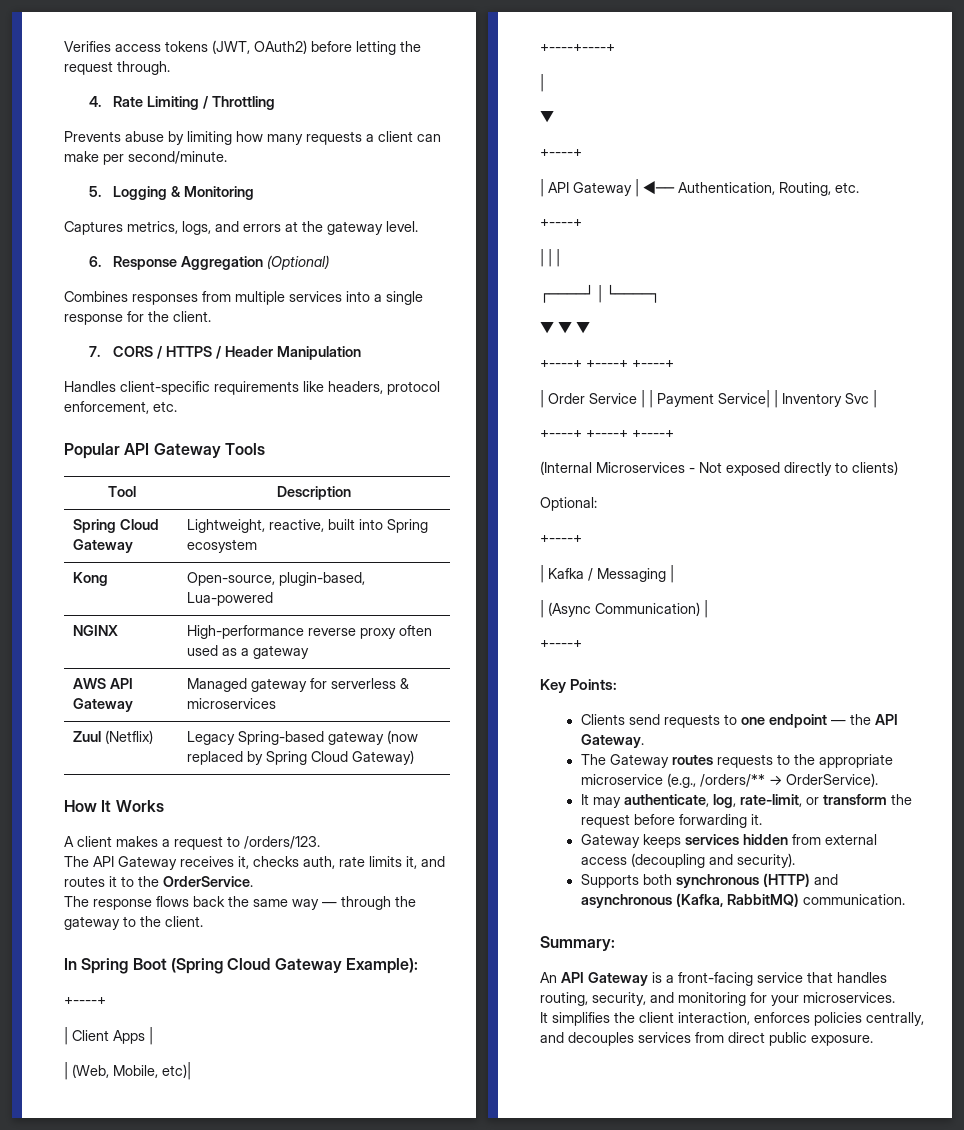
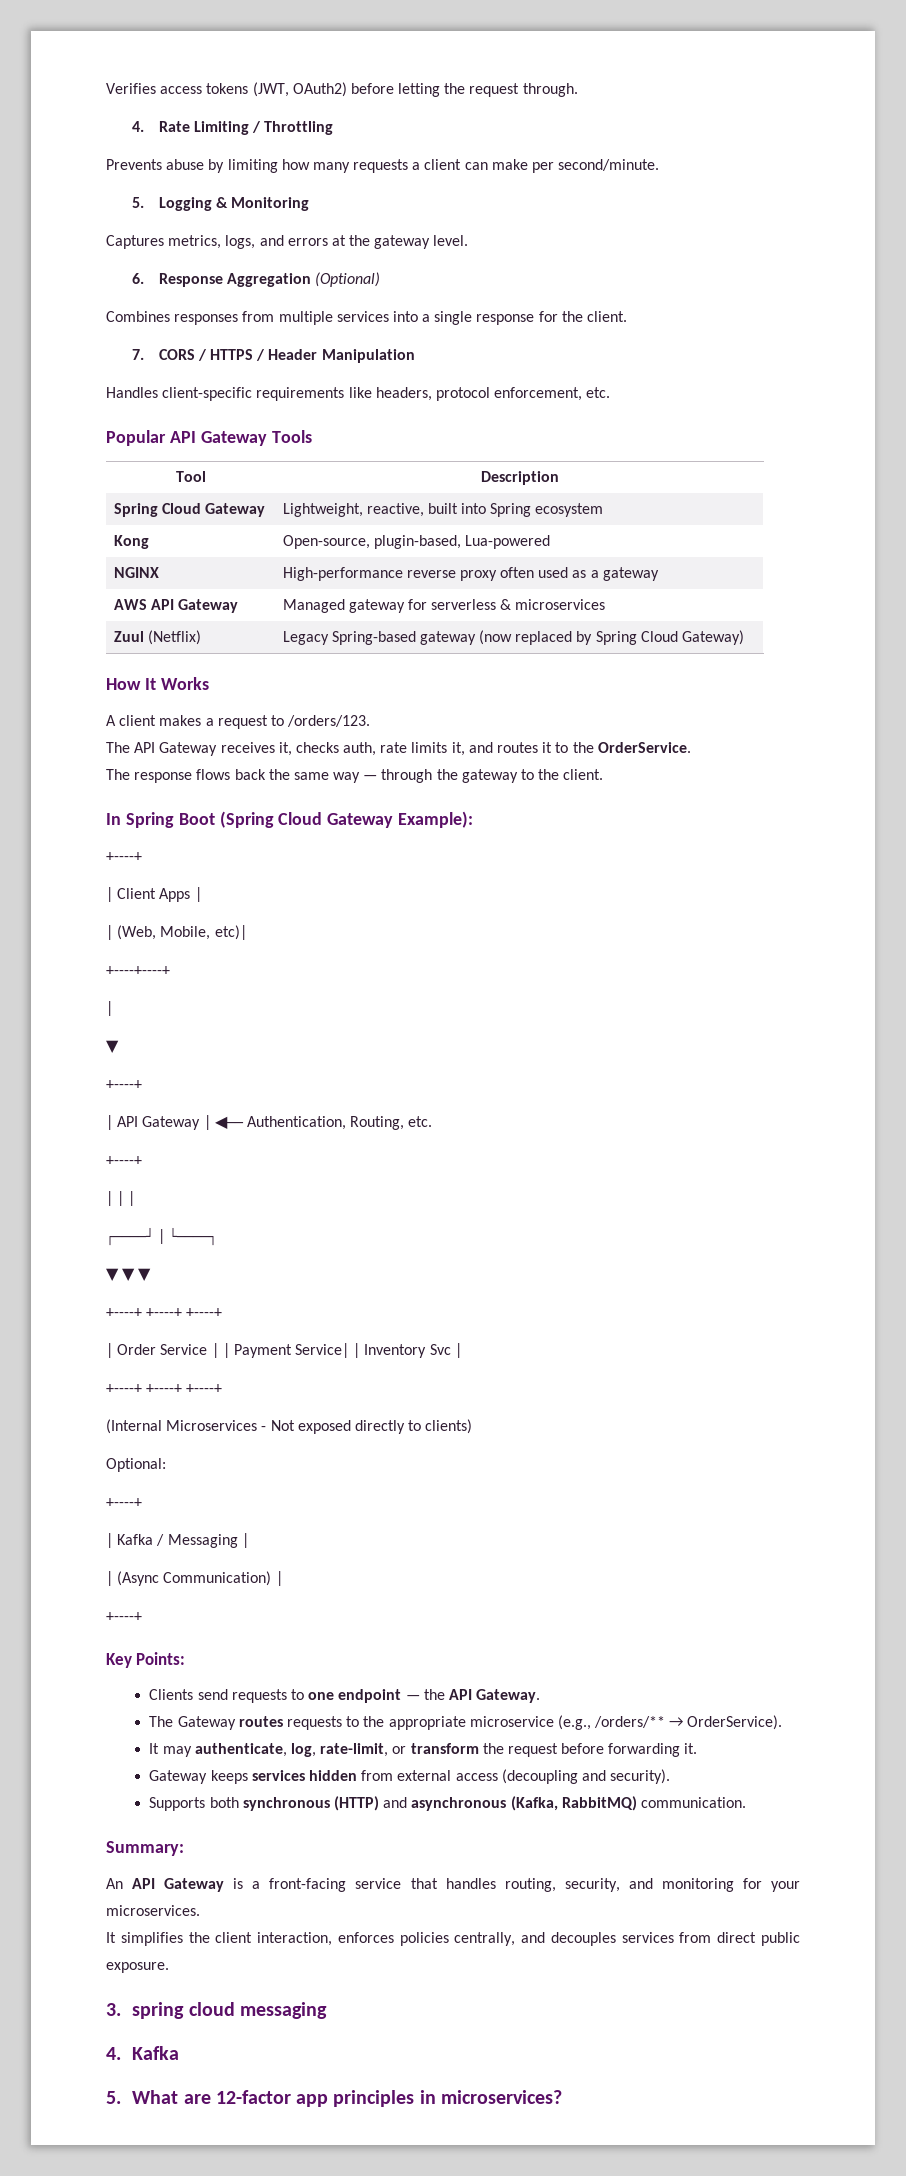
(873, 1040) none -> [106,2002,327,2019] [106,2046,180,2060] [106,2090,562,2107] // 3. spring cloud messaging // 4. Kafka // 5. What are 12-factor app principles in microservices?

